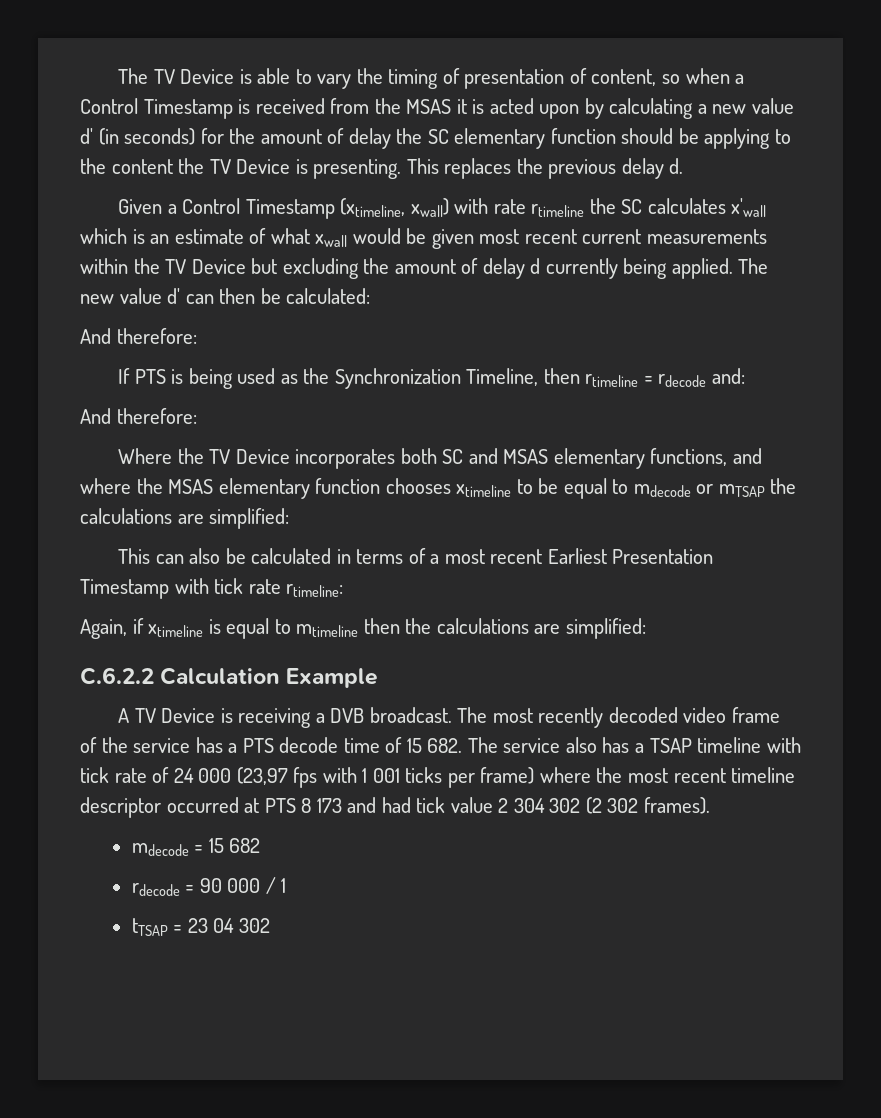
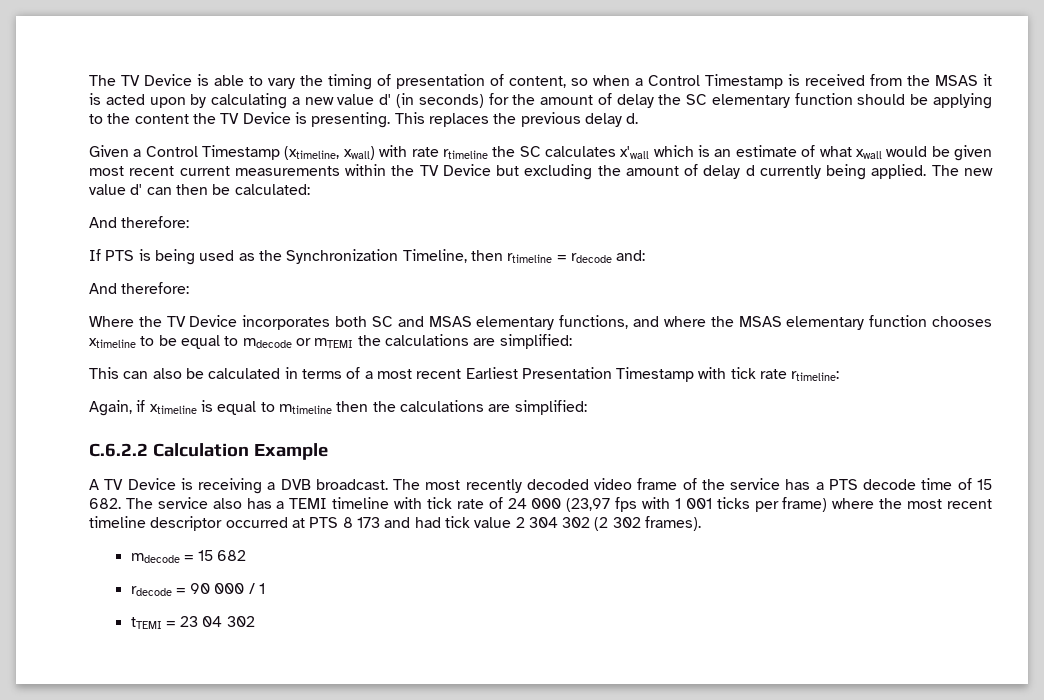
[718,484,765,497] mTSAP -> [314,338,354,348] mTEMI
[649,738,692,753] TSAP -> [289,498,328,509] TEMI
[131,918,168,936] tTSAP -> [130,617,162,629] tTEMI

